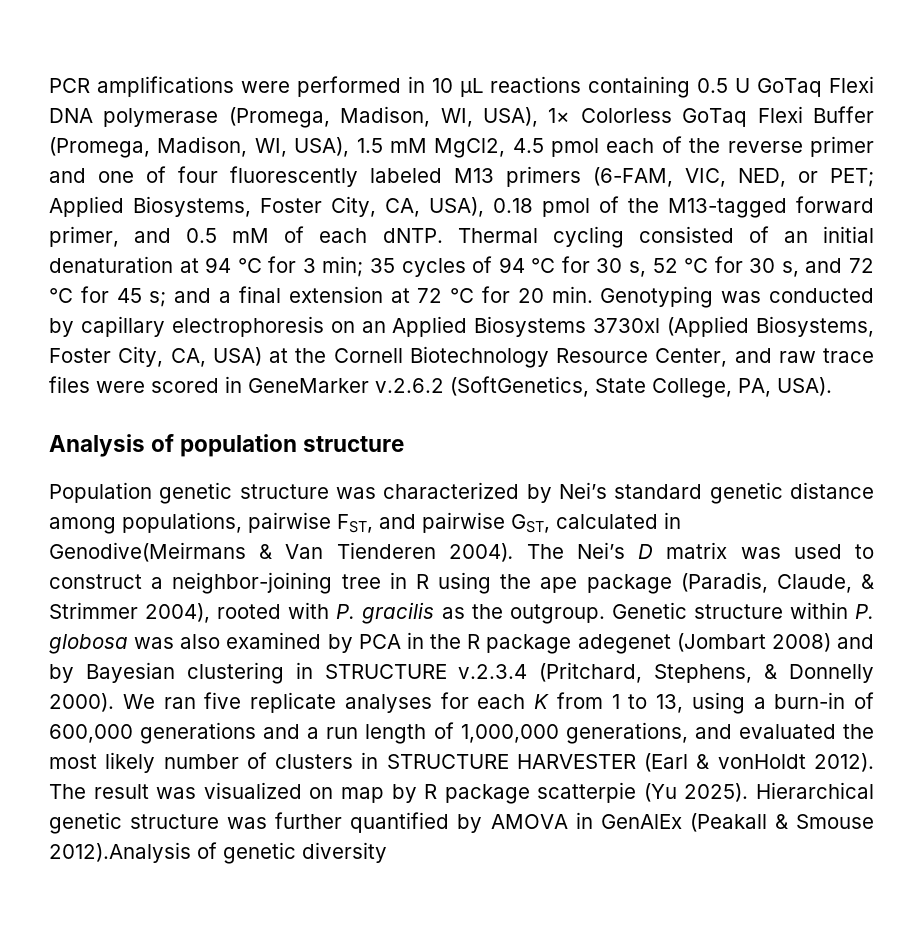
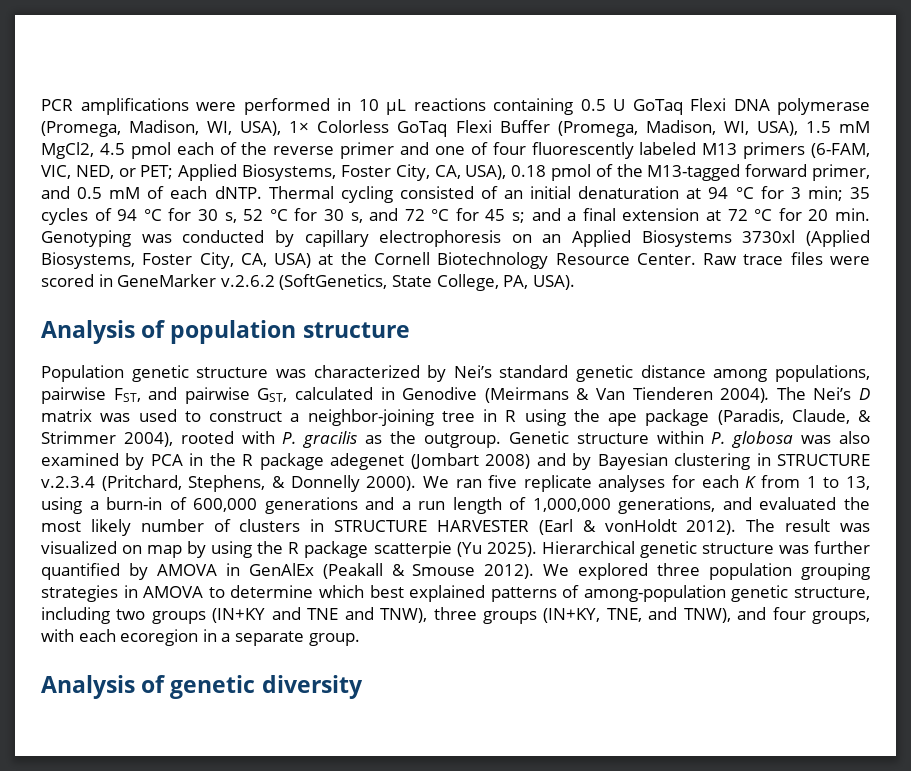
[655,348,816,367] Center, and raw -> [636,253,738,265] Center. Raw
[49,542,246,562] Genodive(Meirmans -> [402,387,569,403] Genodive (Meirmans
(417, 793) none -> [211,541,284,558] using the
[49,842,191,863] 2012).Analysis -> [484,563,870,580] [41,585,871,602] [41,607,870,624] [41,629,360,646] [41,675,135,699] 2012). We explored three population grouping strategies in AMOVA to determine which best explained patterns of among-population genetic structure, including two groups (IN+KY and TNE and TNW), three groups (IN+KY, TNE, and TNW), and four groups, with each ecoregion in a separate group. // Analysis

